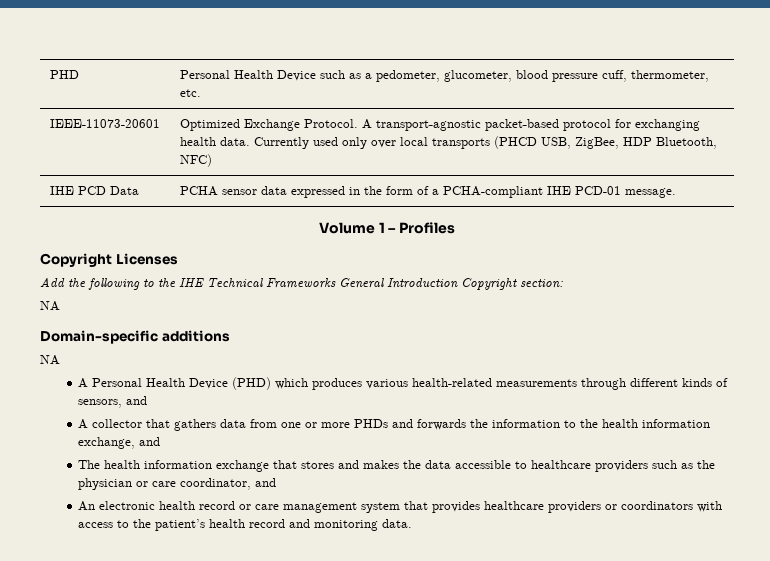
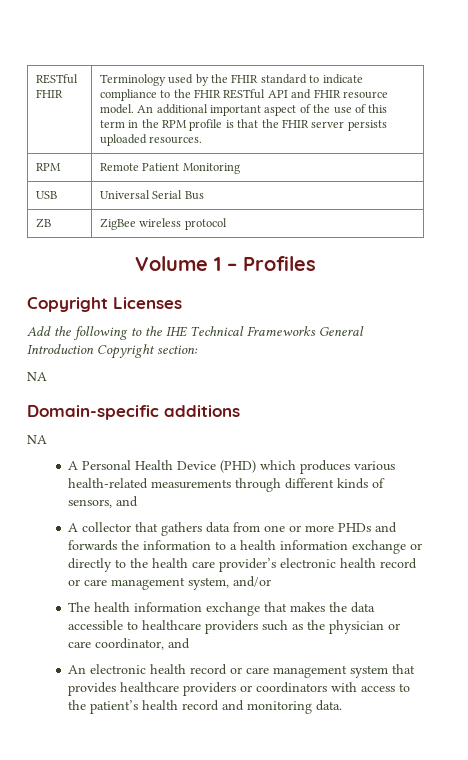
[49,70,79,79] [179,70,709,82] [179,89,201,97] [49,119,160,128] [179,119,700,131] [179,136,717,149] [179,154,212,167] [49,186,139,195] [179,186,676,198] PHD | Personal Health Device such as a pedometer, glucometer, blood pressure cuff, thermometer, etc. // IEEE-11073-20601 | Optimized Exchange Protocol. A transport-agnostic packet-based protocol for exchanging health data. Currently used only over local transports (PHCD USB, ZigBee, HDP Bluetooth, NFC) // IHE PCD Data | PCHA sensor data expressed in the form of a PCHA-compliant IHE PCD-01 message. -> [35,74,78,84] [35,89,63,98] [99,74,363,86] [99,89,388,101] [99,104,388,116] [99,119,387,131] [99,134,203,146] [35,163,61,171] [99,163,240,174] [35,191,57,199] [99,190,204,200] [35,218,51,228] [99,218,227,230] RESTful FHIR | Terminology used by the FHIR standard to indicate compliance to the FHIR RESTful API and FHIR resource model. An additional important aspect of the use of this term in the RPM profile is that the FHIR server persists uploaded resources. // RPM | Remote Patient Monitoring // USB | Universal Serial Bus // ZB | ZigBee wireless protocol
[580,419,711,428] [78,437,161,449] the health information exchange, and -> [230,540,423,554] [68,558,418,572] [68,576,272,590] a health information exchange or directly to the health care provider’s electronic health record or care management system, and/or
[301,460,360,469] stores and -> (288, 607) none

